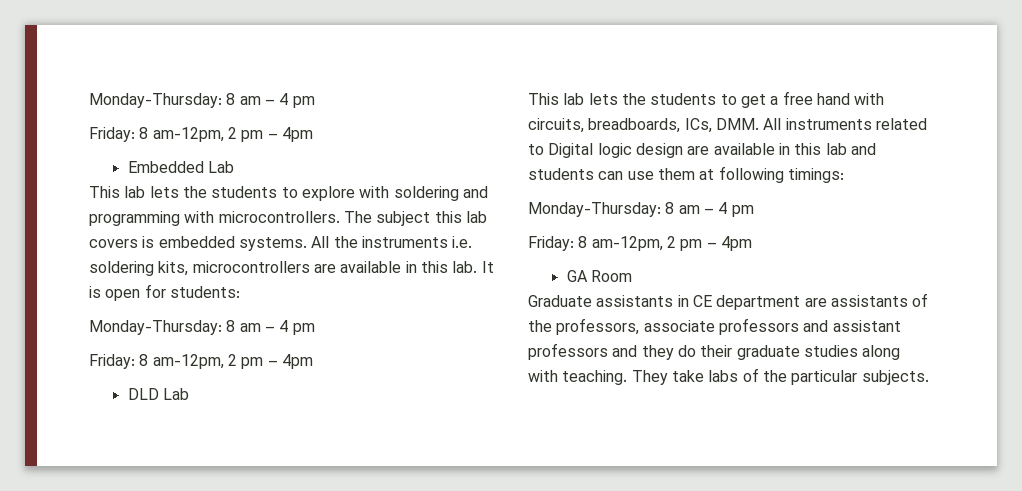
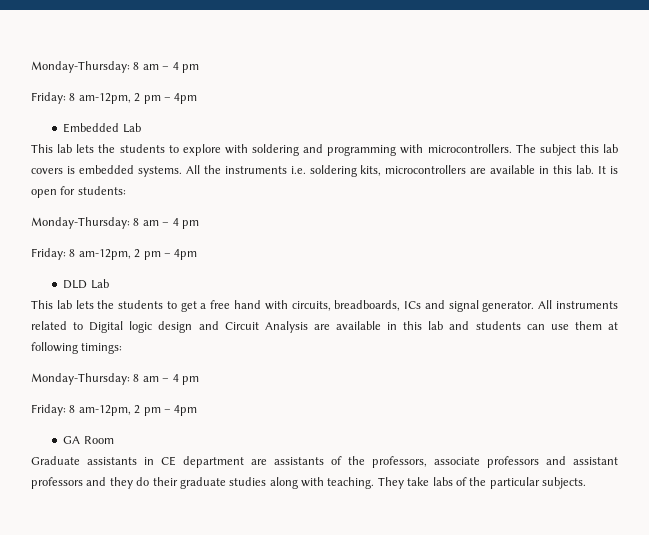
[684,118,759,133] ICs, DMM. -> [404,300,535,312] ICs and signal generator.
(683, 150) none -> [198,321,308,333] and Circuit Analysis

